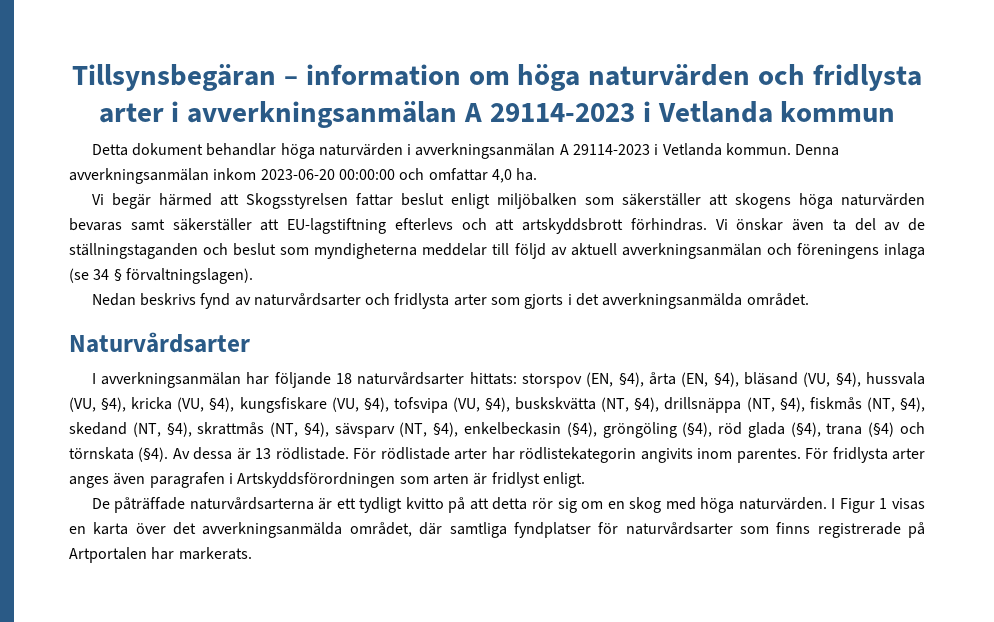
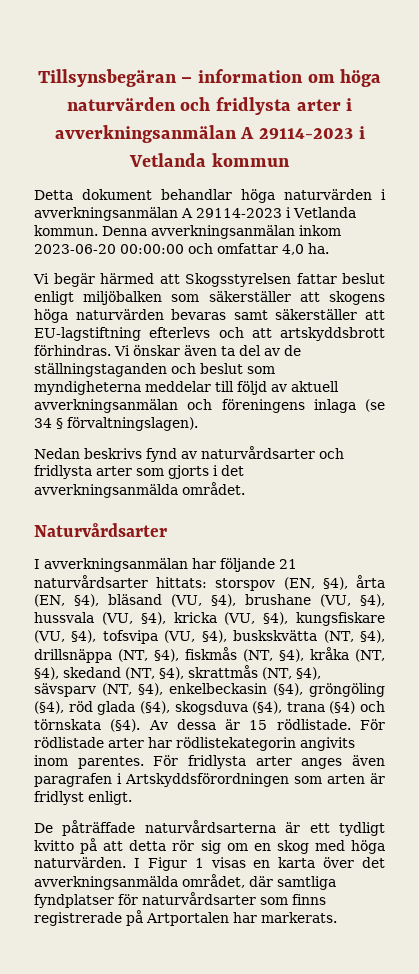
[335,373,352,384] 18 -> [279,559,297,569] 21
(861, 379) none -> [245,594,385,607] brushane (VU, §4),
(926, 404) none -> [310,647,386,662] [34,667,59,680] kråka (NT, §4),
(821, 429) none -> [174,701,283,715] skogsduva (§4),
[255,448,272,459] 13 -> [249,720,268,730] 15

